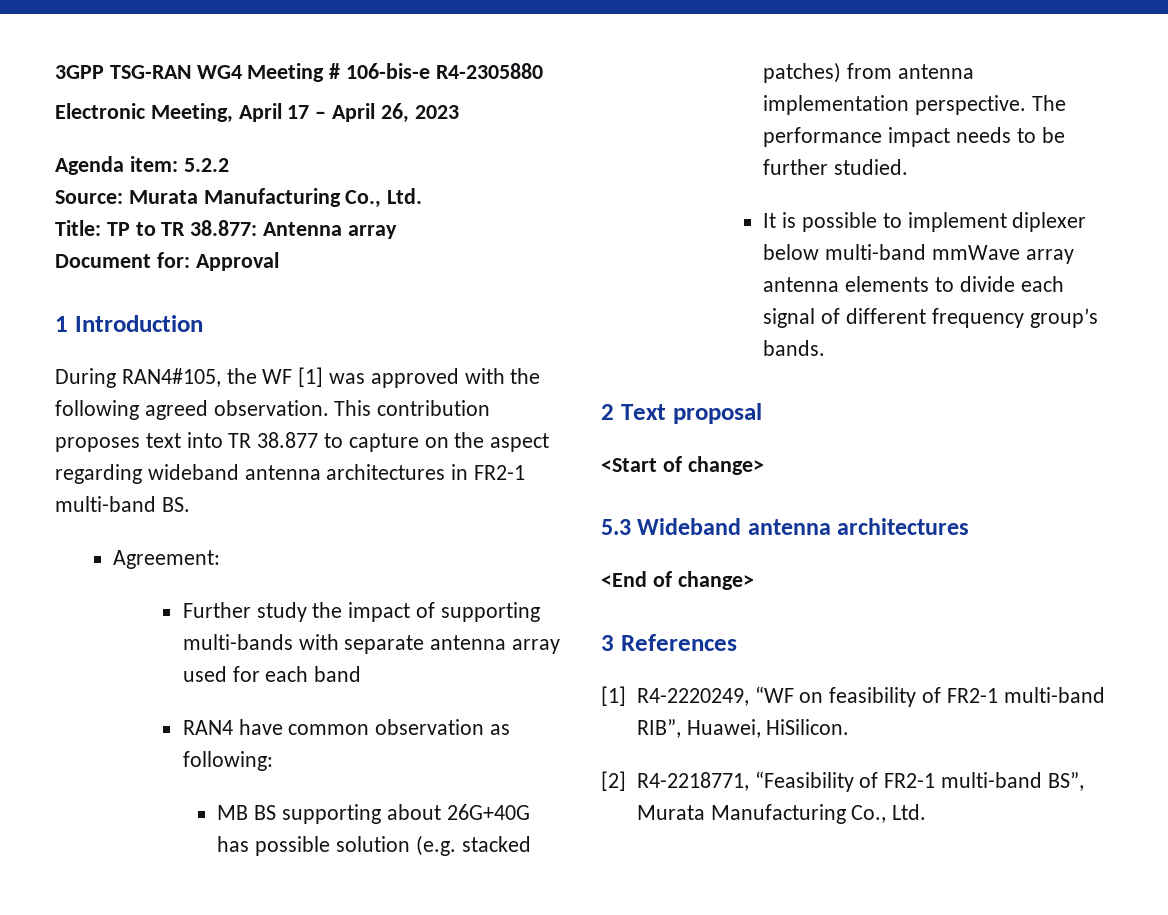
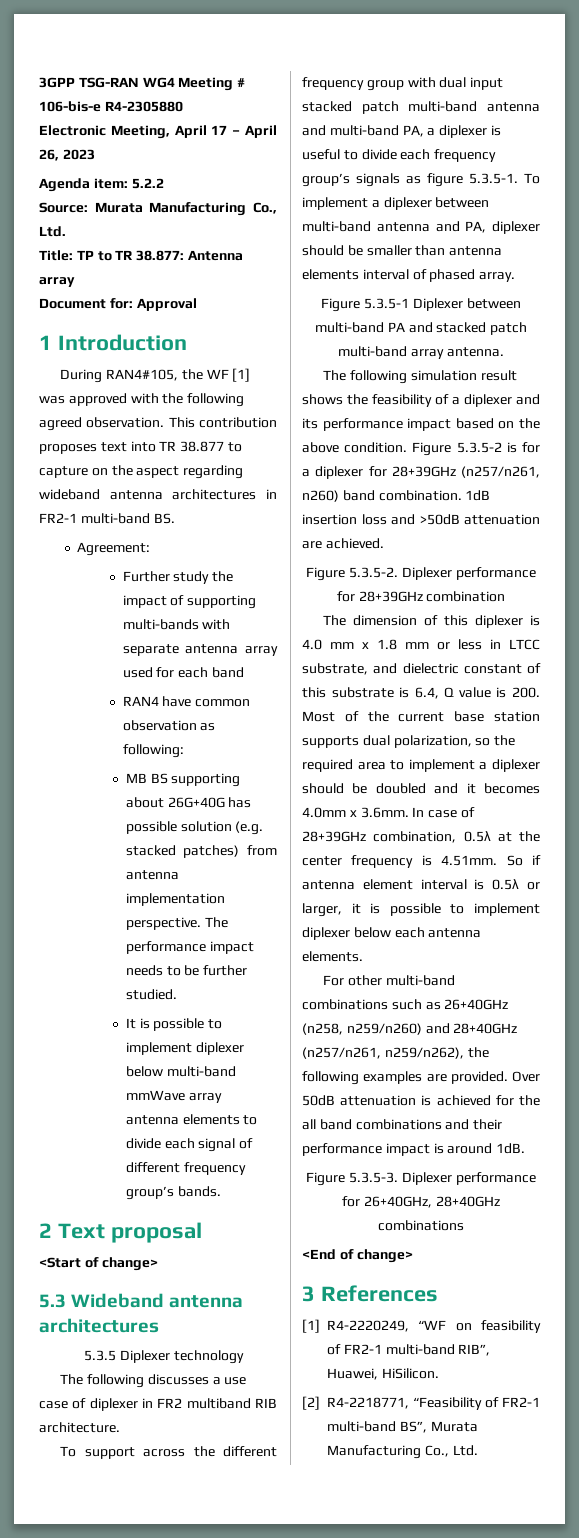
(970, 526) none -> [84,1350,244,1364] [60,1374,247,1388] [39,1398,277,1411] [39,1422,120,1433] [60,1446,277,1459] [302,77,504,91] [302,101,540,114] [302,125,501,138] [302,149,497,162] [302,173,540,187] [302,197,490,210] [302,221,540,234] [302,245,503,256] [302,269,516,282] [321,298,521,312] [314,322,528,335] [338,346,504,359] [323,370,517,384] [302,394,540,407] [302,418,540,431] [302,442,540,456] [302,466,540,479] [302,490,491,502] [302,514,540,525] [302,538,384,549] [306,567,536,581] [336,591,506,602] [323,615,540,628] [302,639,540,650] [302,663,541,675] [302,687,540,699] [302,711,540,722] [302,735,516,748] [302,759,540,772] [302,783,540,794] [302,807,475,818] [302,831,540,843] [302,855,541,868] [302,879,540,890] [302,903,540,917] [302,927,482,940] [302,951,363,962] [323,975,455,986] [302,999,509,1010] [302,1023,518,1035] [302,1047,489,1059] [302,1071,540,1085] [302,1095,540,1106] [302,1119,503,1130] [302,1143,526,1156] [306,1172,536,1186] [342,1196,500,1208] [378,1220,464,1231] // 5.3.5 Diplexer technology // The following discusses a use case of diplexer in FR2 multiband RIB architecture. // To support across the different frequency group with dual input stacked patch multi-band antenna and multi-band PA, a diplexer is useful to divide each frequency group’s signals as figure 5.3.5-1. To implement a diplexer between multi-band antenna and PA, diplexer should be smaller than antenna elements interval of phased array. // Figure 5.3.5-1 Diplexer between multi-band PA and stacked patch multi-band array antenna. // The following simulation result shows the feasibility of a diplexer and its performance impact based on the above condition. Figure 5.3.5-2 is for a diplexer for 28+39GHz (n257/n261, n260) band combination. 1dB insertion loss and >50dB attenuation are achieved. // Figure 5.3.5-2. Diplexer performance for 28+39GHz combination // The dimension of this diplexer is 4.0 mm x 1.8 mm or less in LTCC substrate, and dielectric constant of this substrate is 6.4, Q value is 200. Most of the current base station supports dual polarization, so the required area to implement a diplexer should be doubled and it becomes 4.0mm x 3.6mm. In case of 28+39GHz combination, 0.5λ at the center frequency is 4.51mm. So if antenna element interval is 0.5λ or larger, it is possible to implement diplexer below each antenna elements. // For other multi-band combinations such as 26+40GHz (n258, n259/n260) and 28+40GHz (n257/n261, n259/n262), the following examples are provided. Over 50dB attenuation is achieved for the all band combinations and their performance impact is around 1dB. // Figure 5.3.5-3. Diplexer performance for 26+40GHz, 28+40GHz combinations

